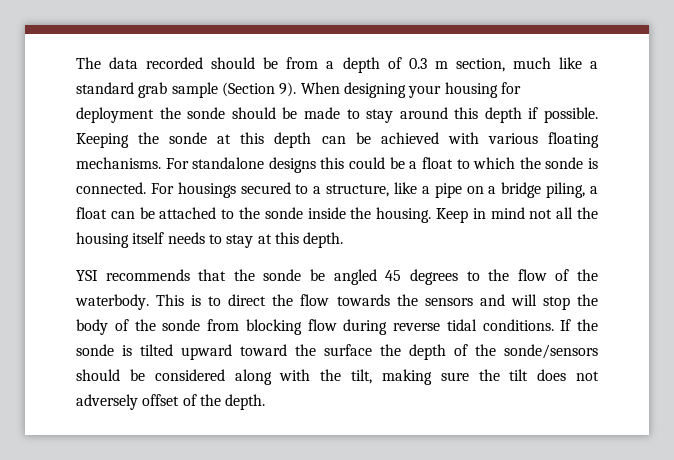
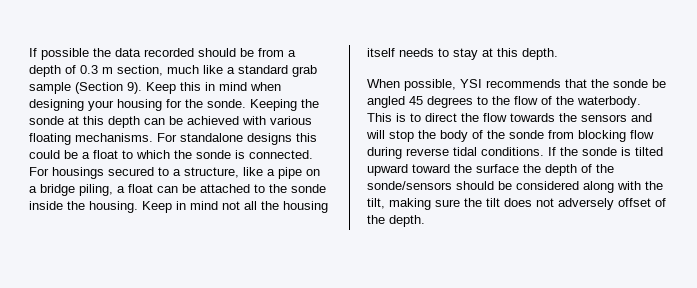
[76,57,101,69] The -> [29,48,111,60] If possible the
[300,82,521,98] [76,107,598,123] When designing your housing for deployment the sonde should be made to stay around this depth if possible. -> [146,82,281,94] [29,99,246,111] Keep this in mind when designing your housing for the sonde.
(344, 240) none -> [367,79,456,91] When possible,

